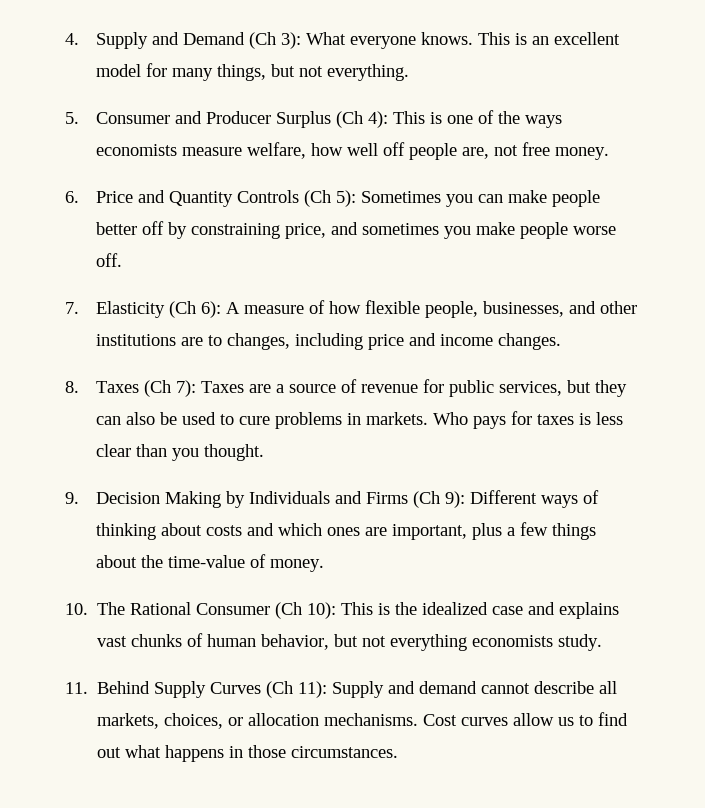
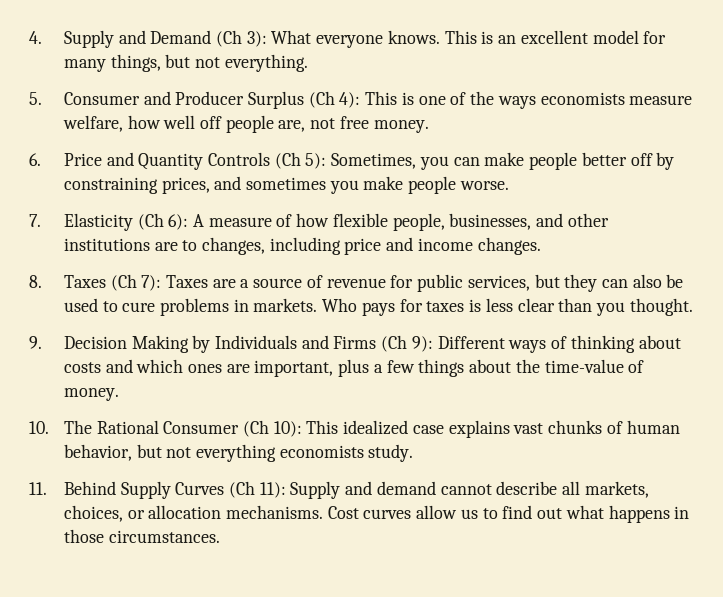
[361,191,442,203] Sometimes -> [331,153,417,169] Sometimes,
[285,223,327,239] price, -> [161,177,210,194] prices,
[573,226,617,235] [96,253,123,267] worse off. -> [459,181,509,190] worse.
[378,602,418,615] is the -> (339, 427) none
[528,602,556,615] and -> (444, 429) none

